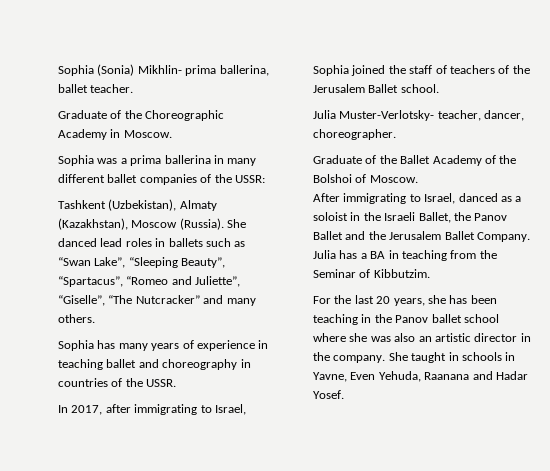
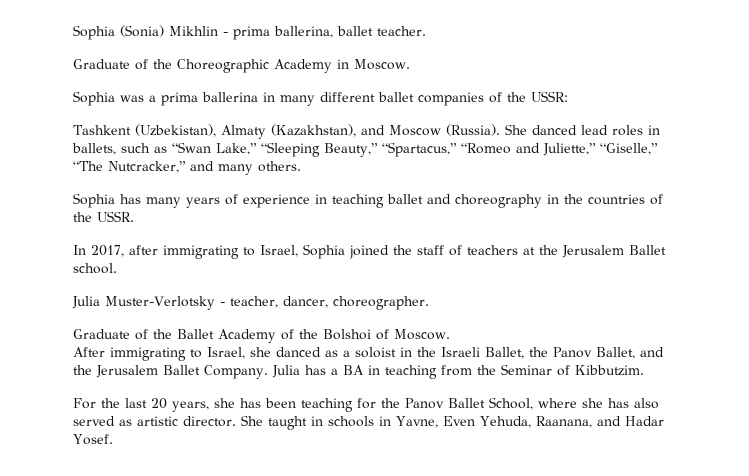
[137,65,182,74] Mikhlin- -> [169,26,228,36] Mikhlin -
(128, 224) none -> [360,125,385,135] and
[168,238,203,247] ballets -> [72,143,116,155] ballets,
[94,257,226,268] [58,276,241,287] [58,295,200,306] Lake”, “Sleeping Beauty”, “Spartacus”, “Romeo and Juliette”, “Giselle”, “The Nutcracker” -> [216,142,658,157] [73,161,186,173] Lake,” “Sleeping Beauty,” “Spartacus,” “Romeo and Juliette,” “Giselle,” “The Nutcracker,”
(251, 363) none -> [564,194,583,204] the
[498,65,510,74] of -> [523,247,535,255] at
[339,110,435,121] Muster-Verlotsky- -> [105,296,225,310] Muster-Verlotsky -
(456, 198) none -> [250,347,271,357] she
[313,231,343,240] Ballet -> [596,347,635,359] Ballet,
[361,314,499,323] [313,333,531,342] [313,352,386,363] in the Panov ballet school where she was also an artistic director in the company. -> [357,397,659,410] [73,416,236,427] for the Panov Ballet School, where she has also served as artistic director.
[424,372,470,380] Raanana -> [535,416,592,428] Raanana,

